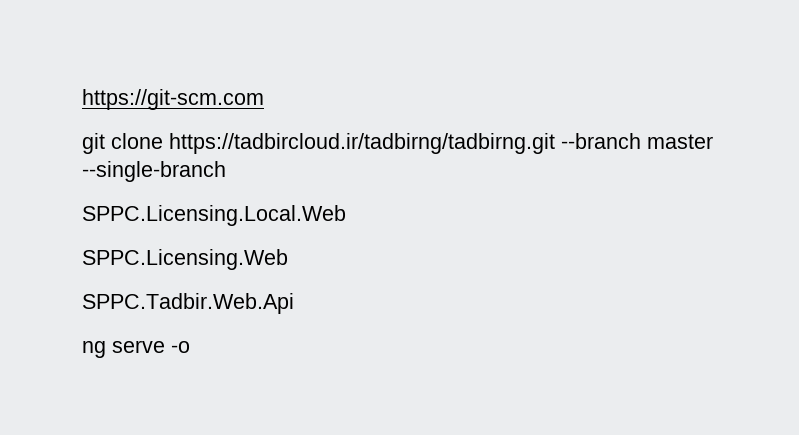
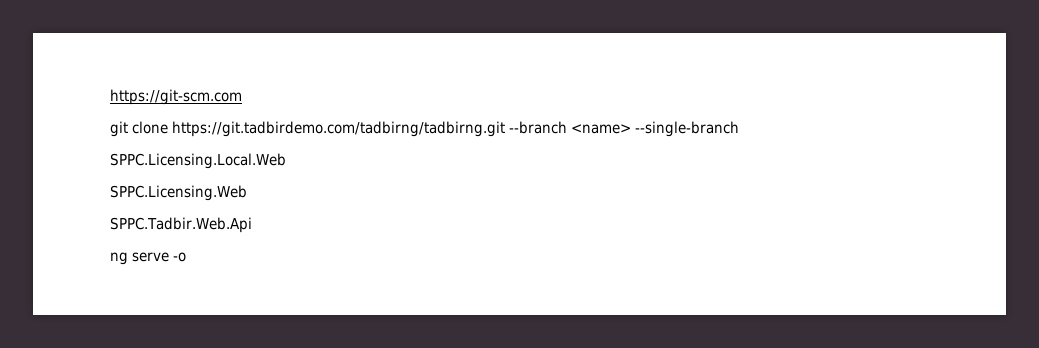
[169,133,713,154] https://tadbircloud.ir/tadbirng/tadbirng.git --branch master -> [172,121,632,137] https://git.tadbirdemo.com/tadbirng/tadbirng.git --branch <name>

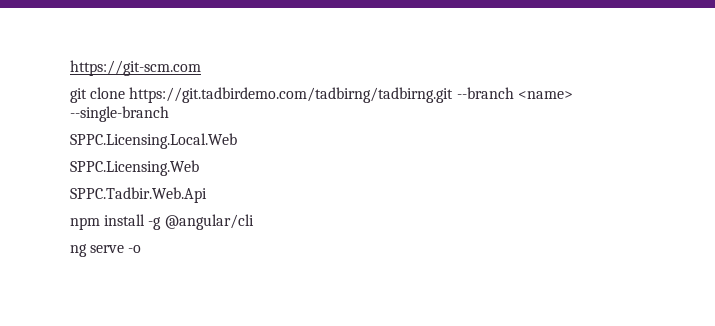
(252, 225) none -> [70,214,254,230] // npm install -g @angular/cli

